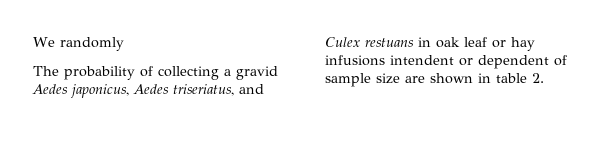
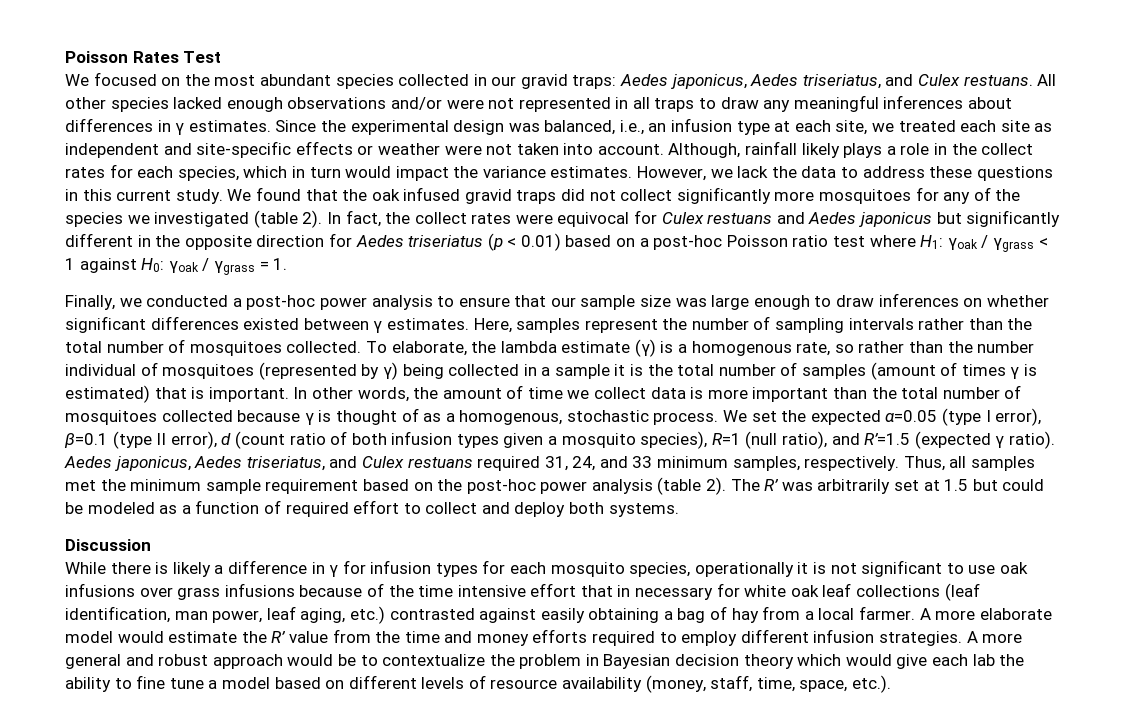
[33,37,124,51] [33,66,278,80] We randomly // The probability of collecting a gravid -> [65,51,222,63] [65,72,1057,89] [65,95,1013,112] [65,118,1053,135] [65,141,1034,158] [65,164,1053,181] [65,187,1021,204] [65,210,1061,228] [65,233,1048,252] [65,258,288,275] [65,293,1049,310] [65,316,1033,333] [65,339,1035,357] [65,362,1037,380] [65,385,1022,403] [65,408,1042,426] [64,431,1055,449] Poisson Rates Test // We focused on the most abundant species collected in our gravid traps: Aedes japonicus, Aedes triseriatus, and Culex restuans. All other species lacked enough observations and/or were not represented in all traps to draw any meaningful inferences about differences in γ estimates. Since the experimental design was balanced, i.e., an infusion type at each site, we treated each site as independent and site-specific effects or weather were not taken into account. Although, rainfall likely plays a role in the collect rates for each species, which in turn would impact the variance estimates. However, we lack the data to address these questions in this current study. We found that the oak infused gravid traps did not collect significantly more mosquitoes for any of the species we investigated (table 2). In fact, the collect rates were equivocal for Culex restuans and Aedes japonicus but significantly different in the opposite direction for Aedes triseriatus (p < 0.01) based on a post-hoc Poisson ratio test where H1: γoak / γgrass < 1 against H0: γoak / γgrass = 1. // Finally, we conducted a post-hoc power analysis to ensure that our sample size was large enough to draw inferences on whether significant differences existed between γ estimates. Here, samples represent the number of sampling intervals rather than the total number of mosquitoes collected. To elaborate, the lambda estimate (γ) is a homogenous rate, so rather than the number individual of mosquitoes (represented by γ) being collected in a sample it is the total number of samples (amount of times γ is estimated) that is important. In other words, the amount of time we collect data is more important than the total number of mosquitoes collected because γ is thought of as a homogenous, stochastic process. We set the expected α=0.05 (type I error), β=0.1 (type II error), d (count ratio of both infusion types given a mosquito species), R=1 (null ratio), and R’=1.5 (expected γ ratio).
[418,37,535,51] [325,55,567,69] [325,73,544,87] in oak leaf or hay infusions intendent or dependent of sample size are shown in table 2. -> [477,456,1036,471] [65,477,1045,495] [65,500,679,517] [65,539,151,551] [65,560,1028,577] [65,583,980,601] [65,606,1052,624] [65,629,1023,646] [65,654,1025,669] [65,675,892,693] required 31, 24, and 33 minimum samples, respectively. Thus, all samples met the minimum sample requirement based on the post-hoc power analysis (table 2). The R’ was arbitrarily set at 1.5 but could be modeled as a function of required effort to collect and deploy both systems. // Discussion // While there is likely a difference in γ for infusion types for each mosquito species, operationally it is not significant to use oak infusions over grass infusions because of the time intensive effort that in necessary for white oak leaf collections (leaf identification, man power, leaf aging, etc.) contrasted against easily obtaining a bag of hay from a local farmer. A more elaborate model would estimate the R’ value from the time and money efforts required to employ different infusion strategies. A more general and robust approach would be to contextualize the problem in Bayesian decision theory which would give each lab the ability to fine tune a model based on different levels of resource availability (money, staff, time, space, etc.).

